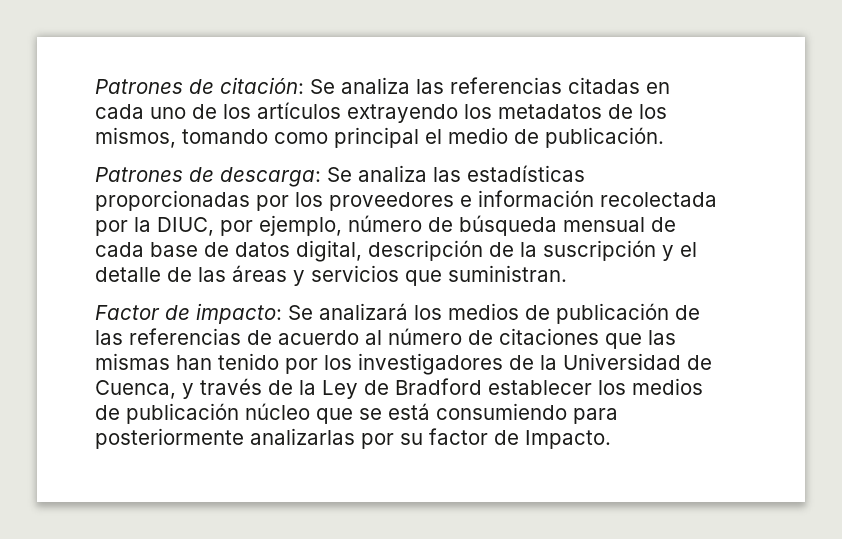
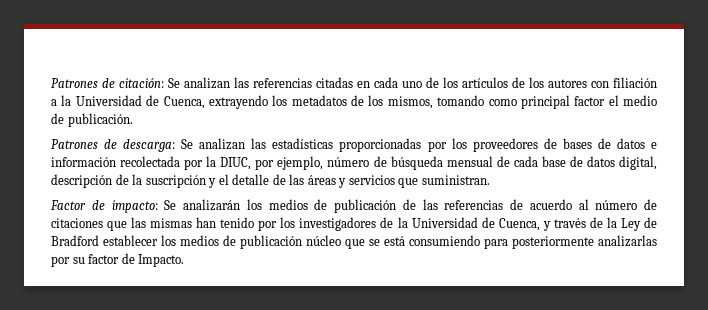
[341,77,410,94] analiza -> [184,77,230,89] analizan
(341, 110) none -> [512,77,657,88] [51,95,205,109] de los autores con filiación a la Universidad de Cuenca,
(419, 137) none -> [574,96,606,106] factor
[358,165,427,182] analiza -> [199,138,246,150] analizan
(454, 201) none -> [543,138,645,149] de bases de datos
[319,303,408,320] analizará -> [183,199,240,211] analizarán

